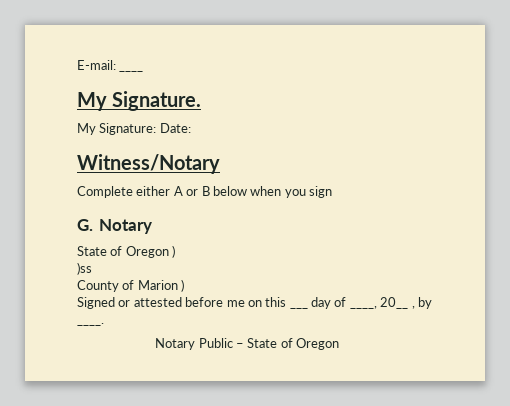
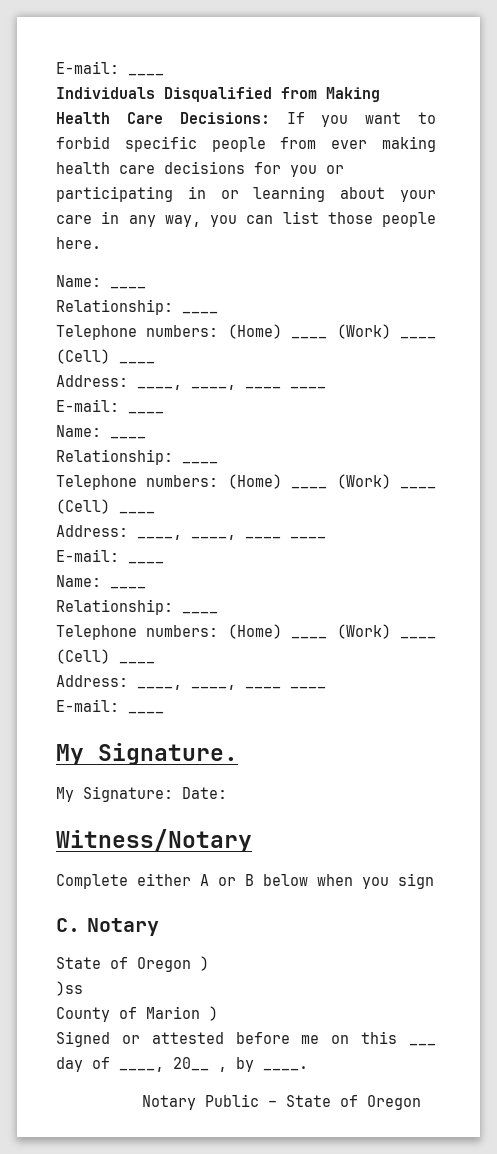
[77,60,116,70] [119,70,144,72] E-mail: ____ -> [56,61,164,76] [56,87,380,102] [56,112,436,127] [56,136,437,152] [56,161,344,177] [56,186,437,202] [56,211,436,227] [56,237,101,249] [56,275,146,289] [56,299,218,315] [56,324,436,340] [56,349,155,364] [56,375,326,390] [56,399,164,414] [56,425,146,439] [56,449,218,465] [56,474,436,490] [56,499,155,514] [56,525,326,540] [56,549,164,564] [56,575,146,589] [56,599,218,615] [56,624,436,640] [56,649,155,664] [56,675,326,690] [56,699,164,714] E-mail: ____ // Individuals Disqualified from Making Health Care Decisions: If you want to forbid specific people from ever making health care decisions for you or participating in or learning about your care in any way, you can list those people here. // Name: ____ // Relationship: ____ // Telephone numbers: (Home) ____ (Work) ____ (Cell) ____ // Address: ____, ____, ____ ____ // E-mail: ____ // Name: ____ // Relationship: ____ // Telephone numbers: (Home) ____ (Work) ____ (Cell) ____ // Address: ____, ____, ____ ____ // E-mail: ____ // Name: ____ // Relationship: ____ // Telephone numbers: (Home) ____ (Work) ____ (Cell) ____ // Address: ____, ____, ____ ____ // E-mail: ____
[77,219,93,231] G. -> [56,918,80,932] C.

